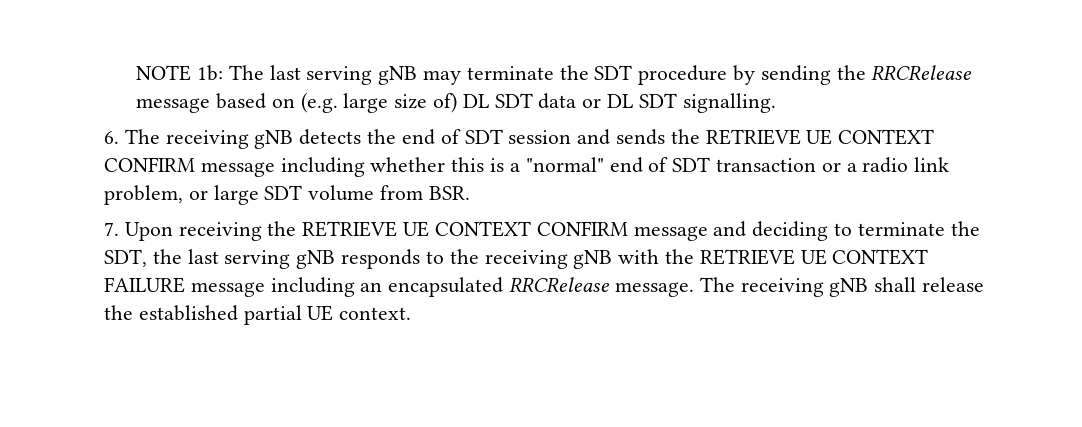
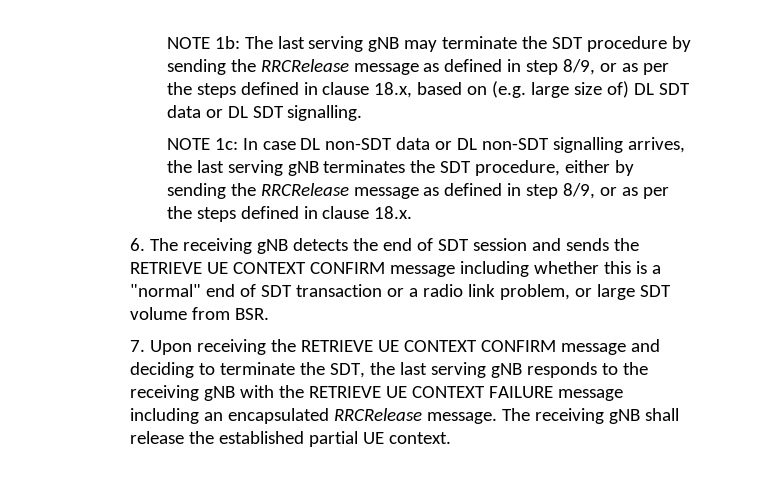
(211, 105) none -> [423,59,670,75] [166,82,413,98] as defined in step 8/9, or as per the steps defined in clause 18.x,
(776, 103) none -> [166,137,686,153] [166,160,635,176] [166,183,670,199] [166,206,413,222] // NOTE 1c: In case DL non-SDT data or DL non-SDT signalling arrives, the last serving gNB terminates the SDT procedure, either by sending the RRCRelease message as defined in step 8/9, or as per the steps defined in clause 18.x.

